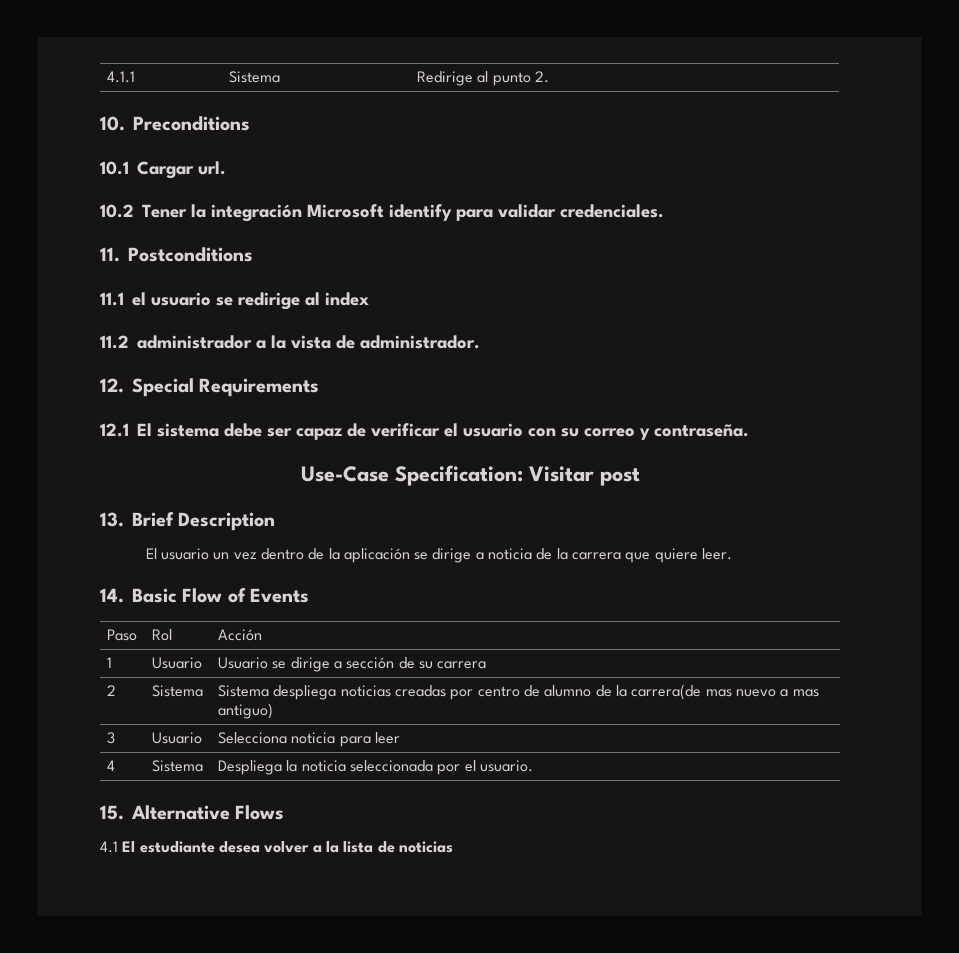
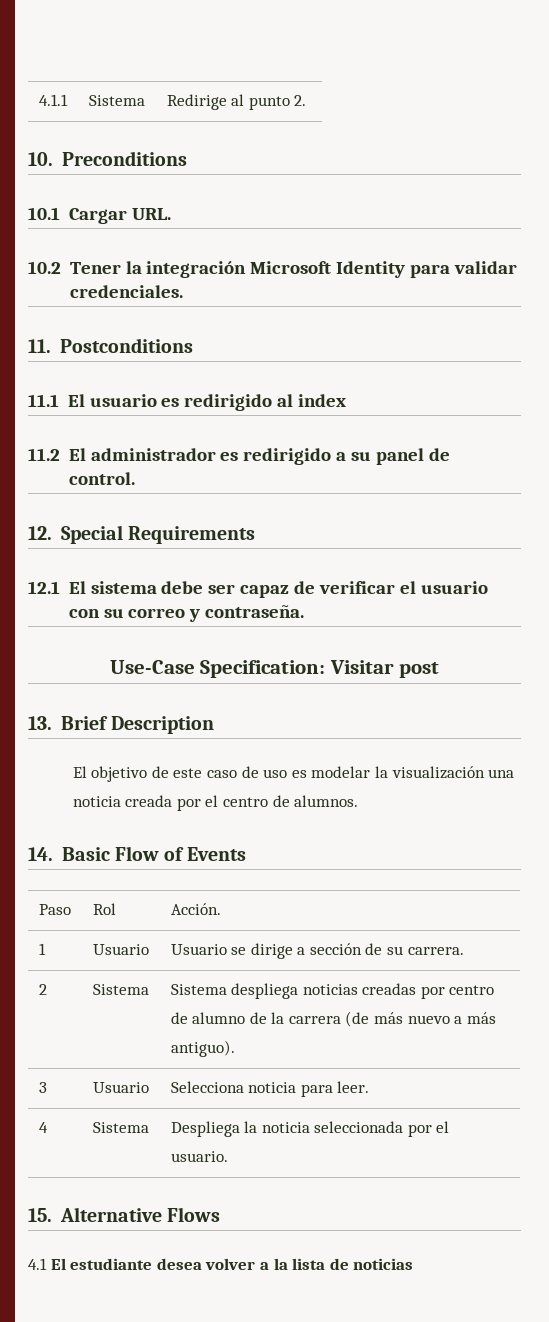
[198,161,226,175] url. -> [131,208,171,220] URL.
[389,204,452,221] identify -> [336,261,406,278] Identity
[132,292,300,310] el usuario se redirige -> [67,394,273,411] El usuario es redirigido
[137,335,480,349] administrador a la vista de administrador. -> [68,448,451,465] [68,472,135,485] El administrador es redirigido a su panel de control.
[160,548,733,563] usuario un vez dentro de la aplicación se dirige a noticia de la carrera que quiere leer. -> [91,766,515,782] [72,795,359,811] objetivo de este caso de uso es modelar la visualización una noticia creada por el centro de alumnos.
[218,629,263,641] Acción -> [170,903,221,915] Acción.
[437,661,487,669] carrera -> [407,947,464,955] carrera.
[631,684,819,700] [218,703,274,719] carrera(de mas nuevo a mas antiguo) -> [288,1011,496,1027] [170,1040,235,1057] carrera (de más nuevo a más antiguo).
[374,732,400,744] leer -> [337,1081,370,1093] leer.

